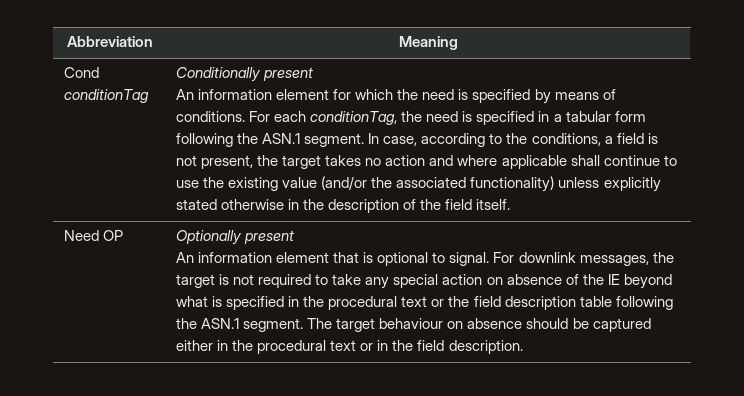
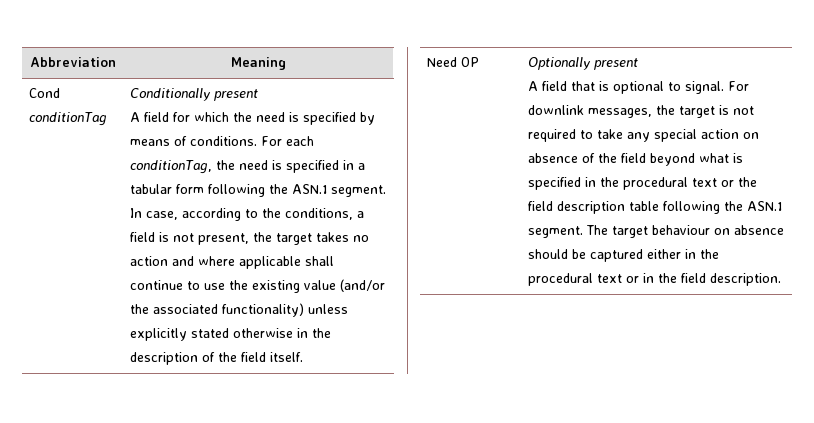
[176,89,330,100] An information element -> [130,112,170,122] A field
[176,252,330,263] An information element -> [528,81,568,91] A field
[607,274,620,285] IE -> [621,153,647,163] field

